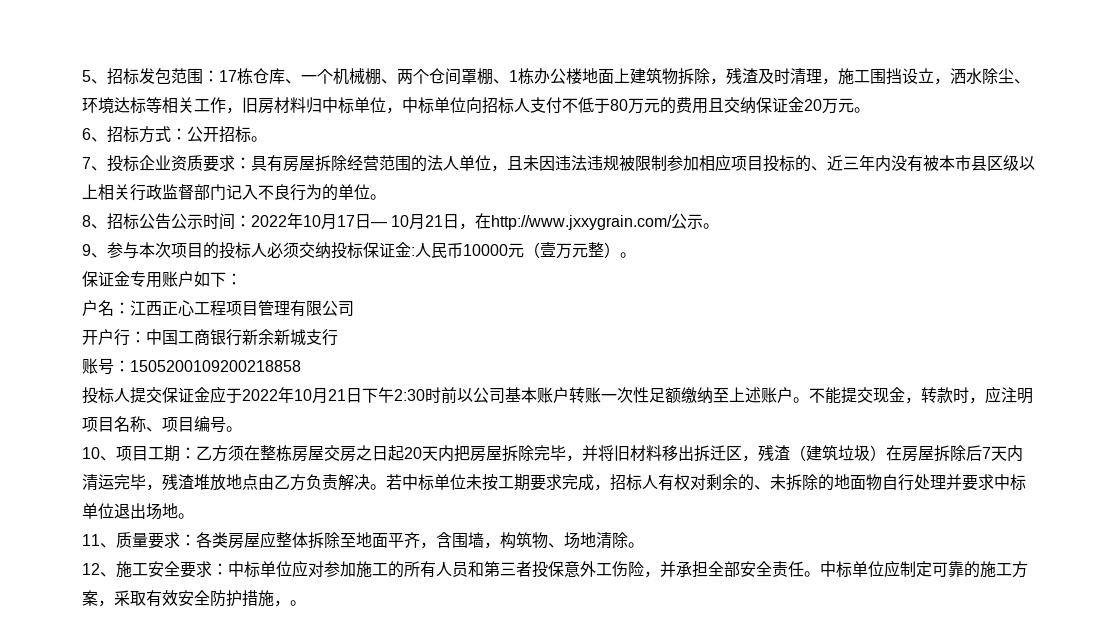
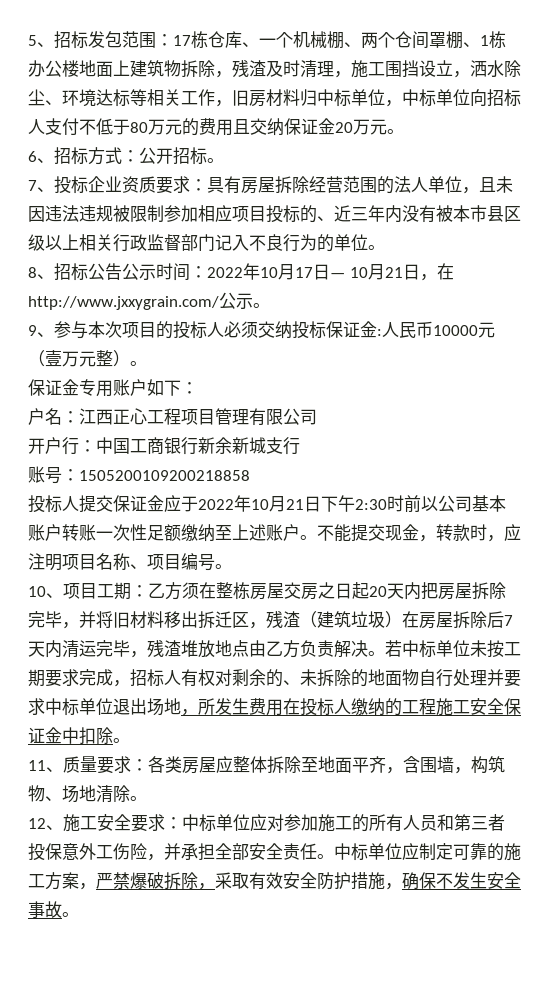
(178, 511) none -> [181,698,521,716] [28,727,113,745] ，所发生费用在投标人缴纳的工程施工安全保证金中扣除
(114, 603) none -> [96,872,215,890] 严禁爆破拆除，
(290, 603) none -> [402,872,521,890] [28,901,62,918] 确保不发生安全事故

